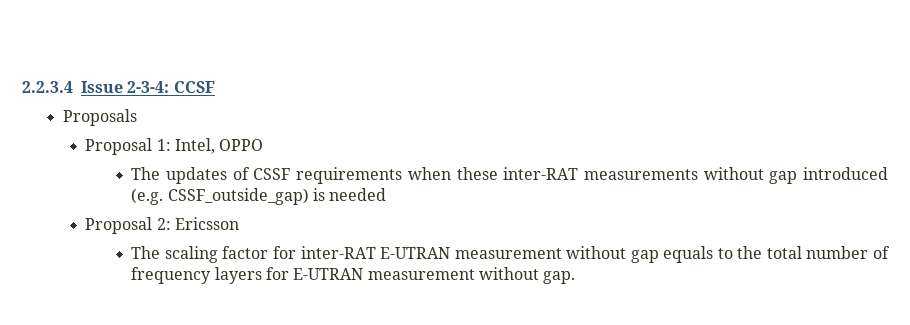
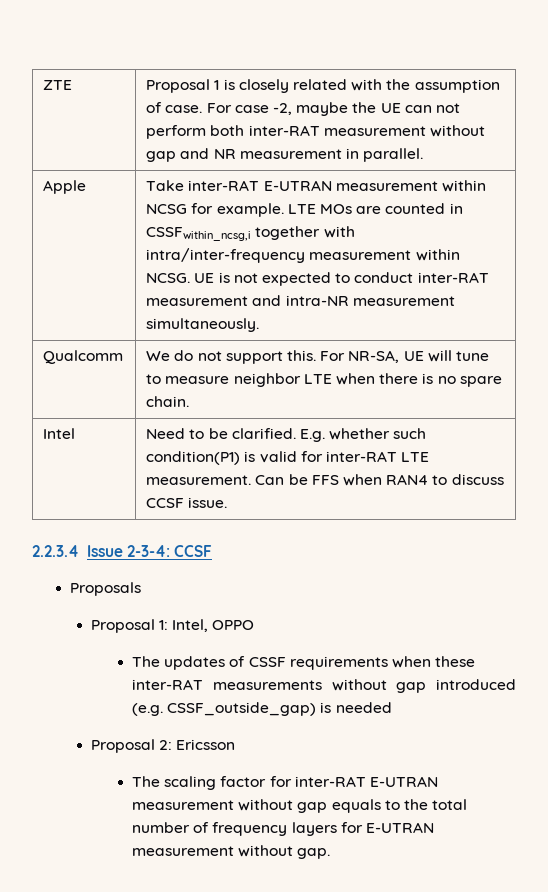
(22, 87) none -> [43,80,73,90] [146,79,500,93] [146,102,460,116] [146,125,485,139] [146,148,424,162] [43,180,87,194] [146,180,486,192] [146,203,463,217] [146,226,355,241] [146,248,460,263] [146,272,489,286] [146,295,455,306] [146,318,260,332] [43,350,124,364] [146,350,489,364] [146,373,502,387] [146,396,190,407] [43,428,76,439] [146,428,427,442] [146,451,430,465] [146,474,504,486] [146,497,228,508] ZTE | Proposal 1 is closely related with the assumption of case. For case -2, maybe the UE can not perform both inter-RAT measurement without gap and NR measurement in parallel. // Apple | Take inter-RAT E-UTRAN measurement within NCSG for example. LTE MOs are counted in CSSFwithin_ncsg,i together with intra/inter-frequency measurement within NCSG. UE is not expected to conduct inter-RAT measurement and intra-NR measurement simultaneously. // Qualcomm | We do not support this. For NR-SA, UE will tune to measure neighbor LTE when there is no spare chain. // Intel | Need to be clarified. E.g. whether such condition(P1) is valid for inter-RAT LTE measurement. Can be FFS when RAN4 to discuss CCSF issue. //

